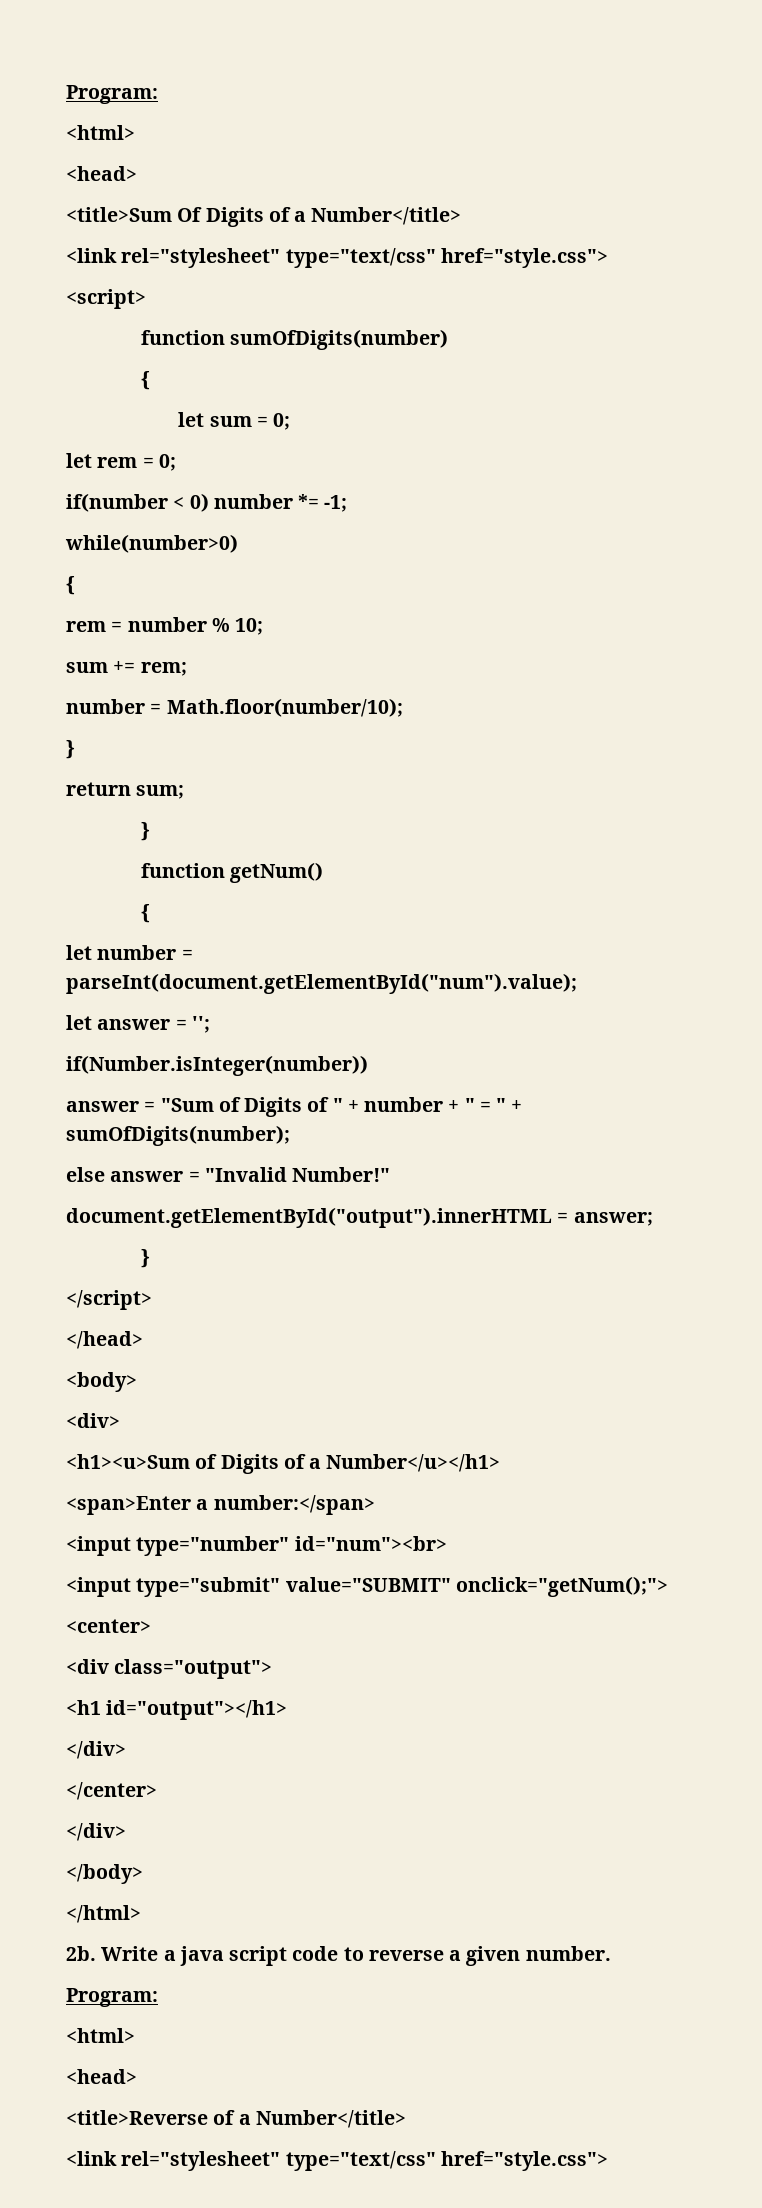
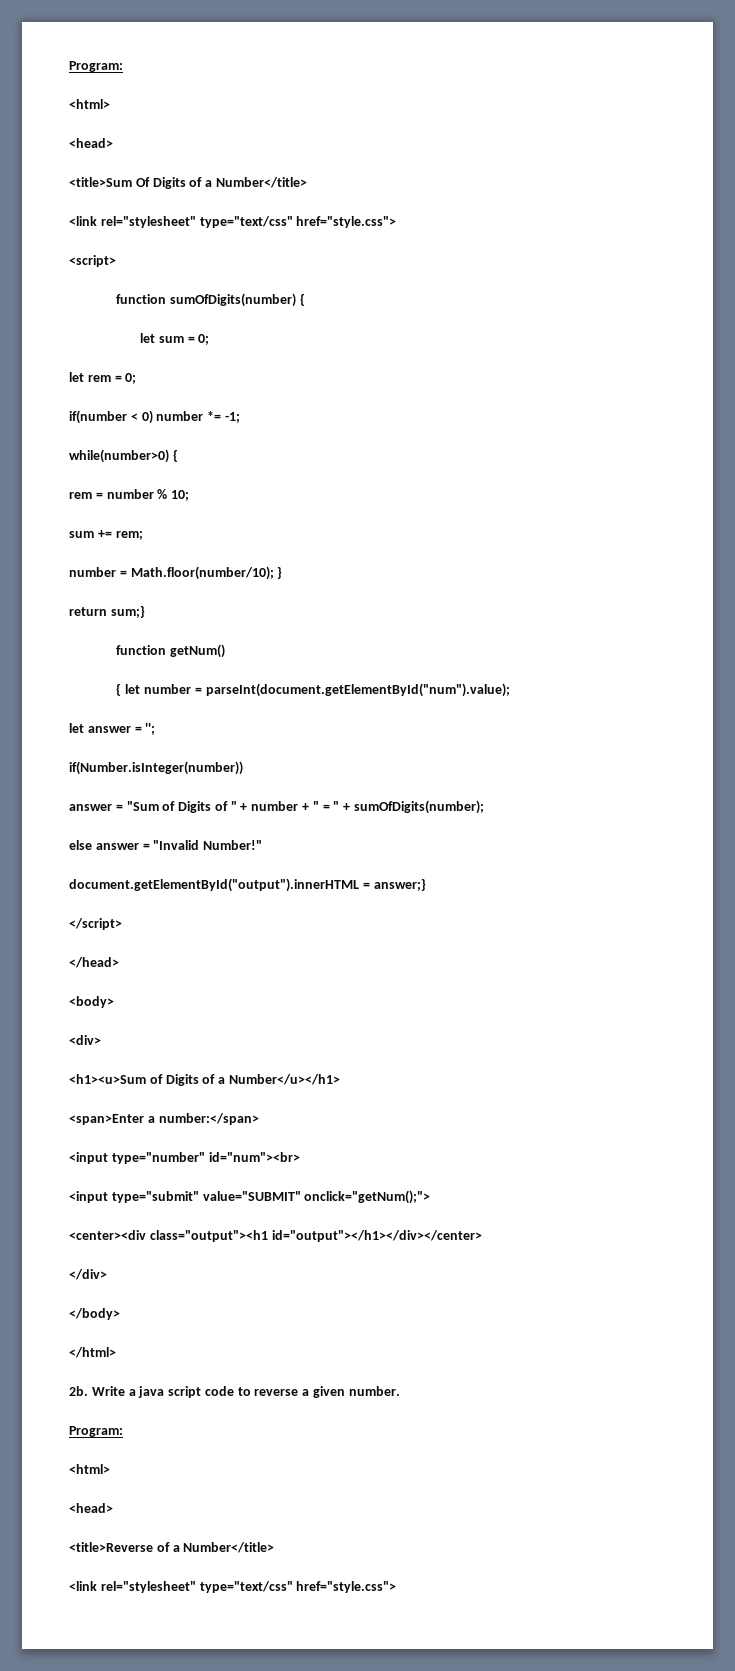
(449, 339) // -> (297, 300) none
(238, 543) // -> (169, 456) none
(403, 707) // -> (274, 573) none
[136,785,185,799] [140,822,150,841] sum; // } -> [110,605,145,618] sum;}
(150, 913) // -> (122, 689) none
[573,1212,653,1226] [140,1249,150,1268] answer; // } -> [373,878,426,891] answer;}
[66,1619,151,1633] [66,1659,273,1679] [66,1700,288,1720] [66,1741,126,1759] [66,1782,157,1800] <center> // <div class="output"> // <h1 id="output"></h1> // </div> // </center> -> [69,1230,482,1242] <center><div class="output"><h1 id="output"></h1></div></center>

